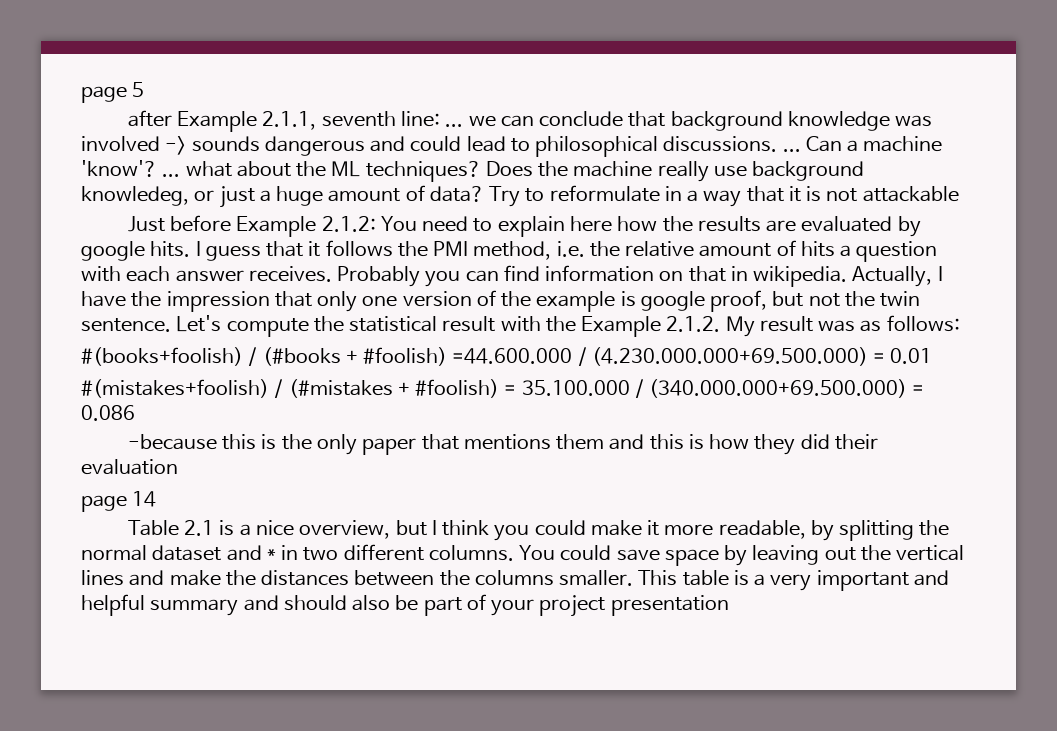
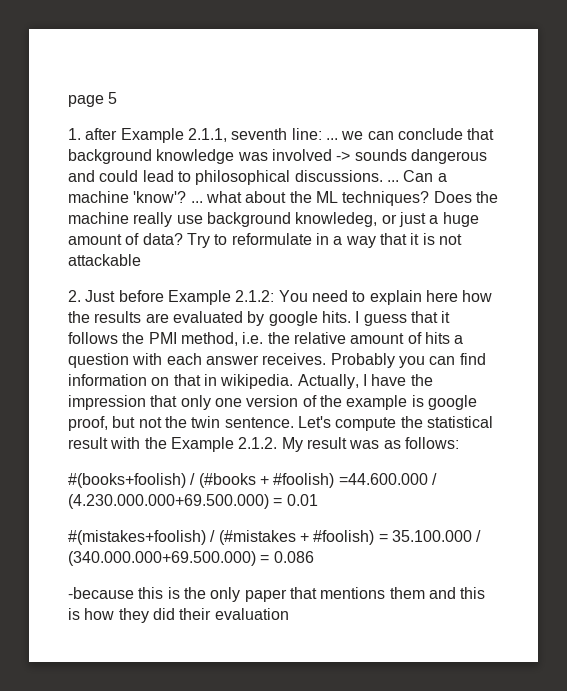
(145, 89) none -> [68,128,81,140] 1.
(959, 194) none -> [68,290,81,302] 2.
[81,491,157,512] [127,520,950,541] [81,544,965,566] [81,570,949,591] [81,594,729,617] // page 14 // Table 2.1 is a nice overview, but I think you could make it more readable, by splitting the normal dataset and * in two different columns. You could save space by leaving out the vertical lines and make the distances between the columns smaller. This table is a very important and helpful summary and should also be part of your project presentation -> (289, 614) none

